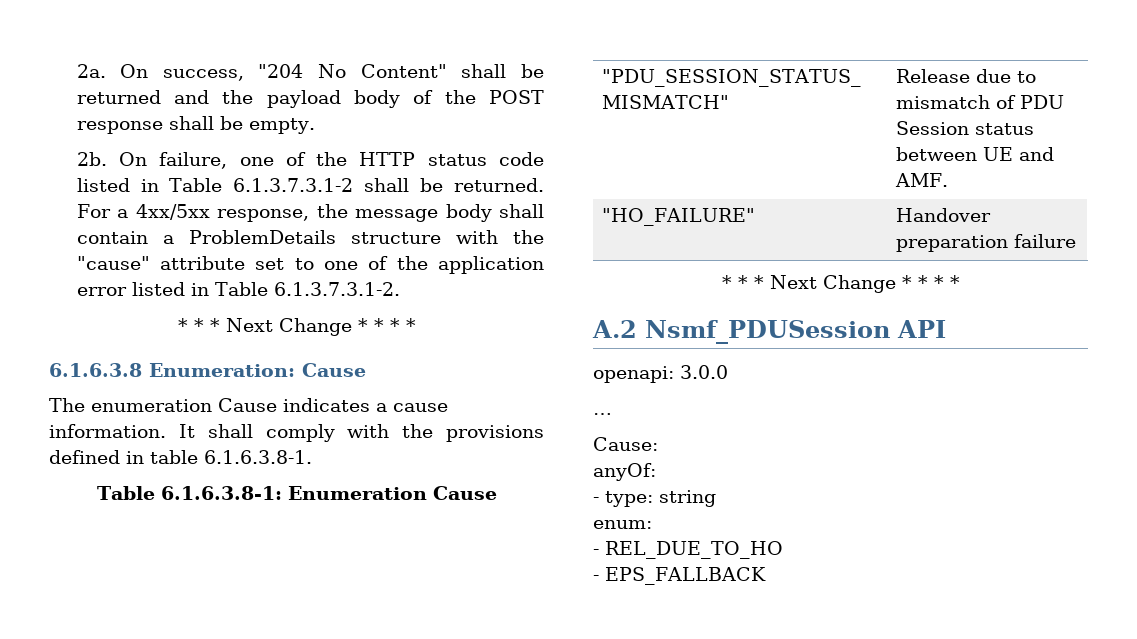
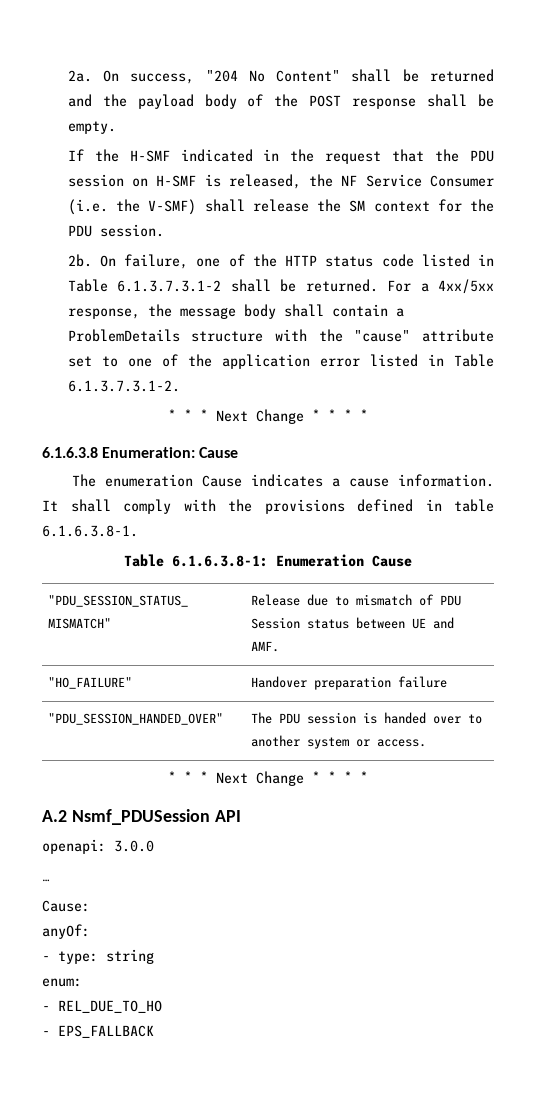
(315, 126) none -> [67,149,494,164] [67,174,495,189] [67,199,494,215] [67,224,164,237] // If the H-SMF indicated in the request that the PDU session on H-SMF is released, the NF Service Consumer (i.e. the V-SMF) shall release the SM context for the PDU session.
(1077, 241) none -> [48,713,224,725] [251,712,483,724] [251,735,427,749] // "PDU_SESSION_HANDED_OVER" | The PDU session is handed over to another system or access.

